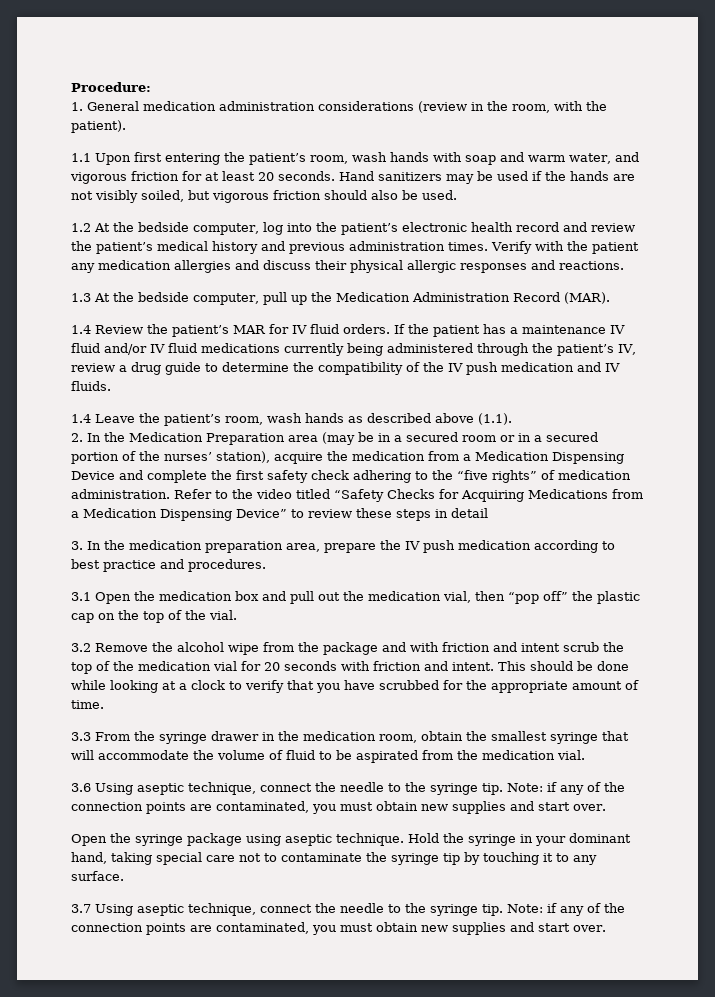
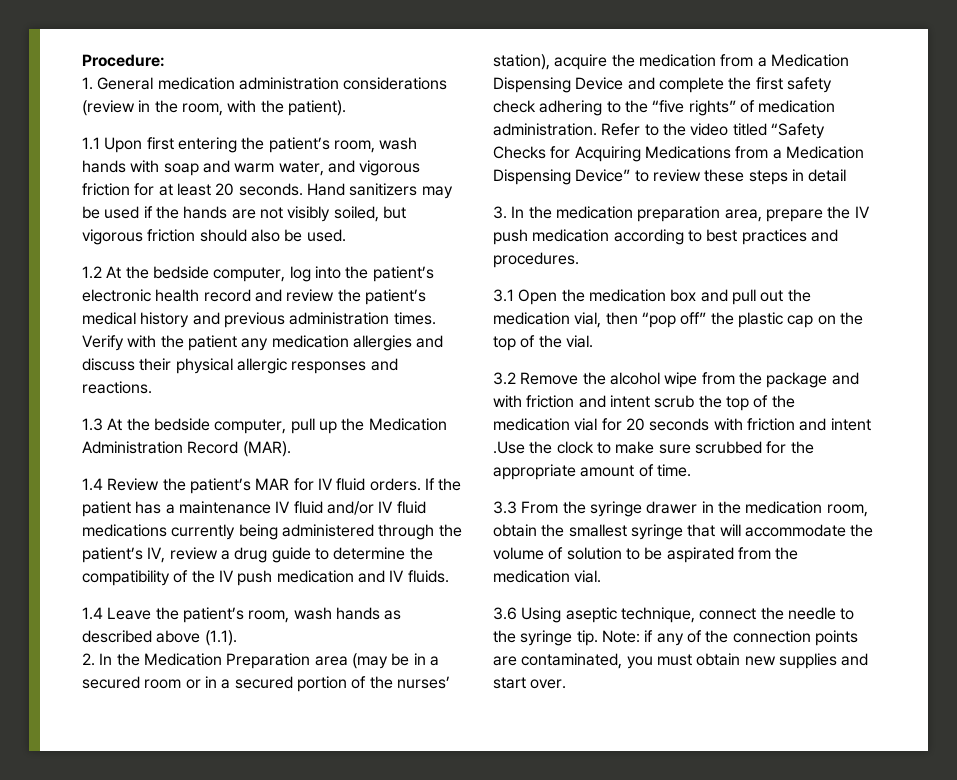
[103,560,156,572] practice -> [741,229,807,245] practices
[452,661,629,671] [71,680,375,693] intent. This should be done while looking at a clock to verify that you have -> [830,418,871,431] [493,441,691,454] intent .Use the clock to make sure
[286,750,315,760] fluid -> [566,547,622,560] solution
[71,833,631,846] [71,852,597,865] [71,871,124,881] [71,903,625,916] [71,922,606,935] // Open the syringe package using aseptic technique. Hold the syringe in your dominant hand, taking special care not to contaminate the syringe tip by touching it to any surface. // 3.7 Using aseptic technique, connect the needle to the syringe tip. Note: if any of the connection points are contaminated, you must obtain new supplies and start over. -> (567, 684) none

